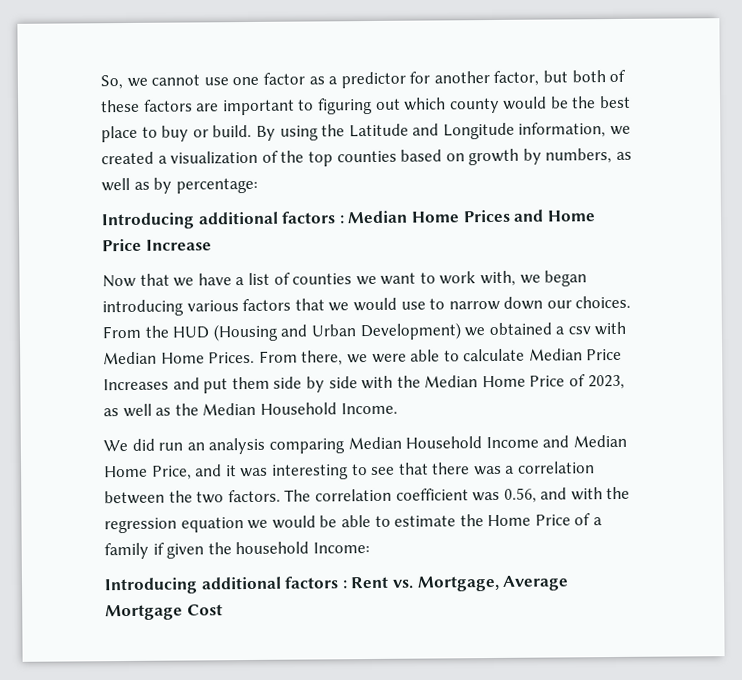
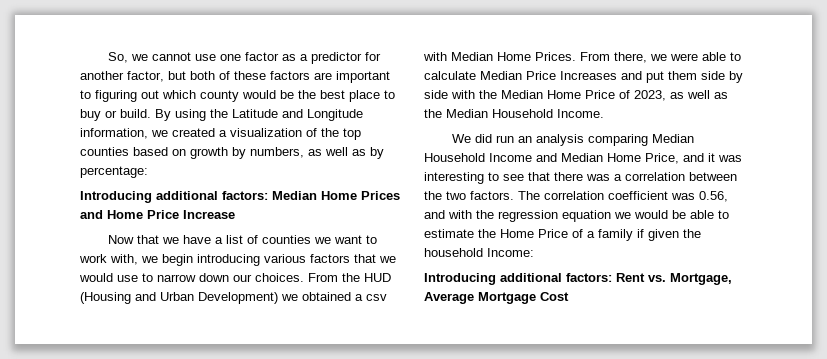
[281,211,345,224] factors : -> [222,191,268,200] factors:
[544,270,588,287] began -> [162,254,193,266] begin
[284,576,348,589] factors : -> [566,273,612,282] factors:

